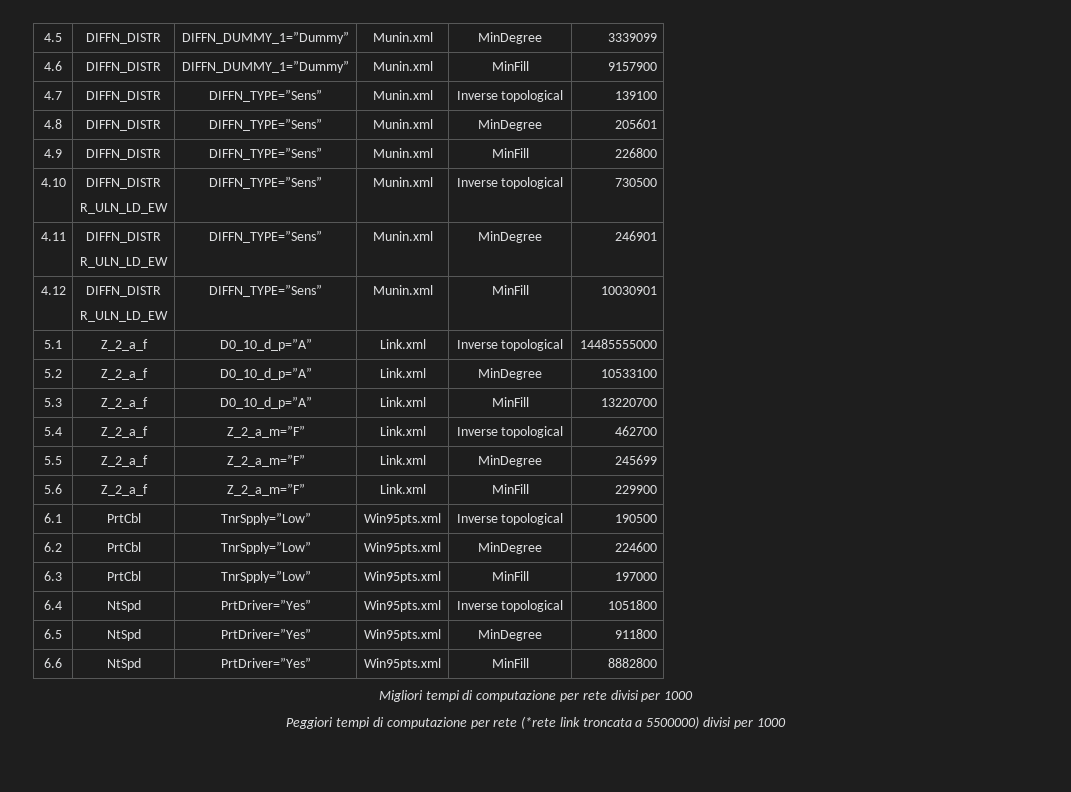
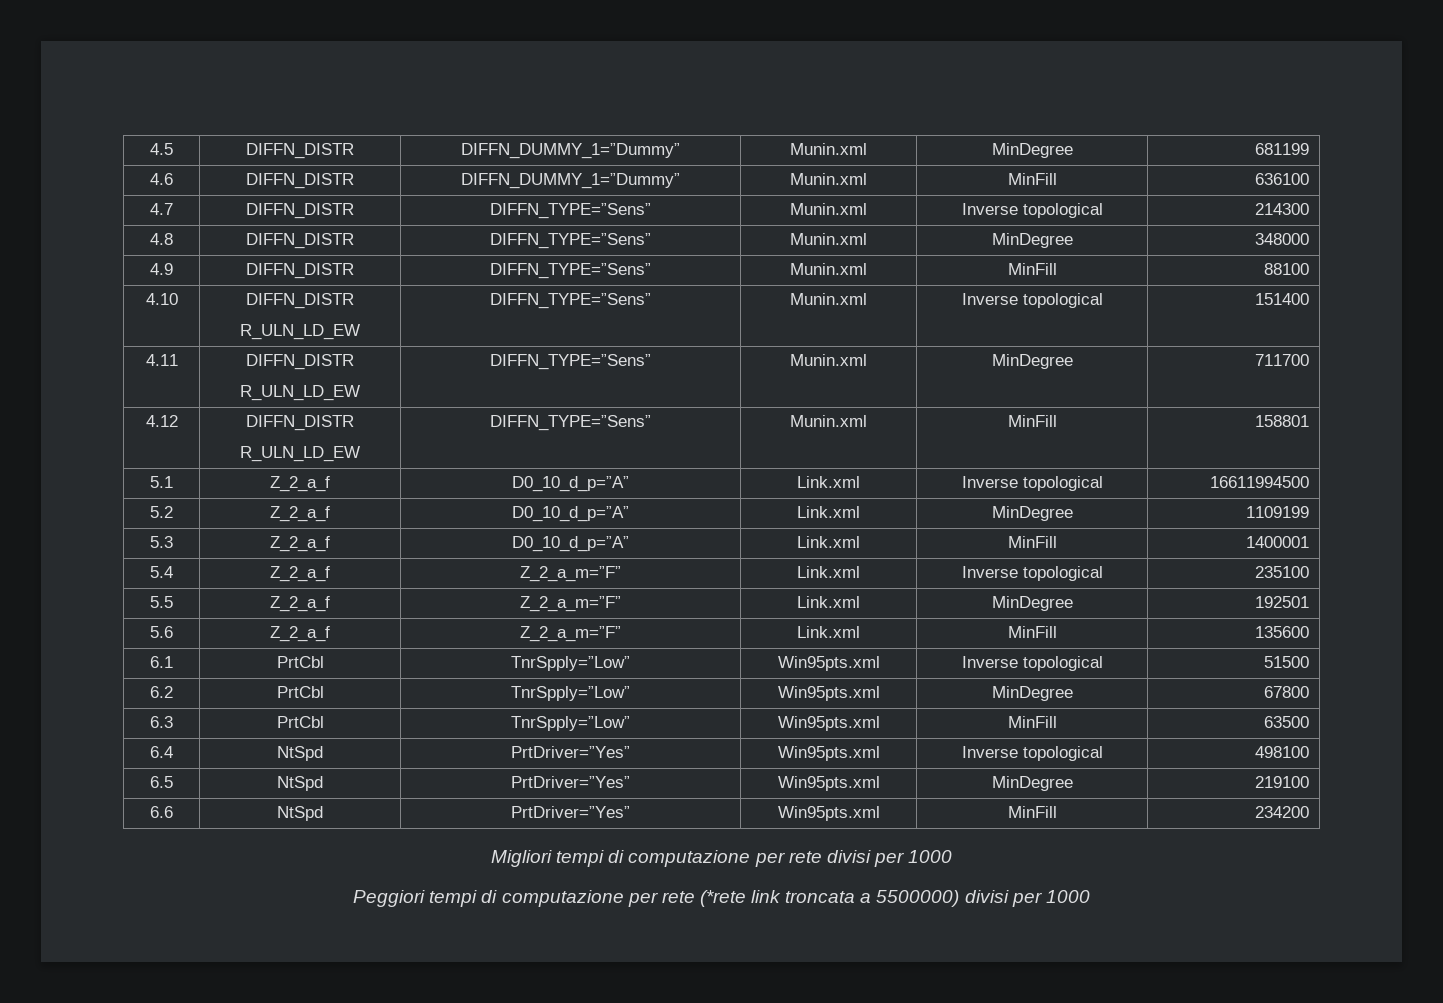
[608,33,658,42] 3339099 -> [1255,143,1310,155] 681199
[608,62,658,71] 9157900 -> [1255,173,1310,185] 636100
[615,91,658,100] 139100 -> [1255,203,1310,215] 214300
[615,119,658,129] 205601 -> [1255,233,1310,245] 348000
[615,148,658,158] 226800 -> [1264,263,1310,275] 88100
[615,178,658,187] 730500 -> [1255,293,1310,305] 151400
[615,231,658,241] 246901 -> [1255,354,1310,366] 711700
[601,286,658,295] 10030901 -> [1255,415,1310,427] 158801
[580,339,658,349] 14485555000 -> [1210,476,1310,488] 16611994500
[601,369,658,378] 10533100 -> [1246,506,1310,518] 1109199
[601,398,658,407] 13220700 -> [1246,536,1310,548] 1400001
[615,426,658,436] 462700 -> [1255,566,1310,578] 235100
[615,455,658,465] 245699 -> [1255,596,1310,608] 192501
[615,485,658,494] 229900 -> [1255,626,1310,638] 135600
[615,514,658,523] 190500 -> [1264,656,1310,668] 51500
[615,542,658,552] 224600 -> [1264,686,1310,698] 67800
[615,572,658,581] 197000 -> [1264,716,1310,728] 63500
[608,600,658,610] 1051800 -> [1255,746,1310,758] 498100
[615,629,658,639] 911800 -> [1255,776,1310,788] 219100
[608,658,658,668] 8882800 -> [1255,806,1310,818] 234200

